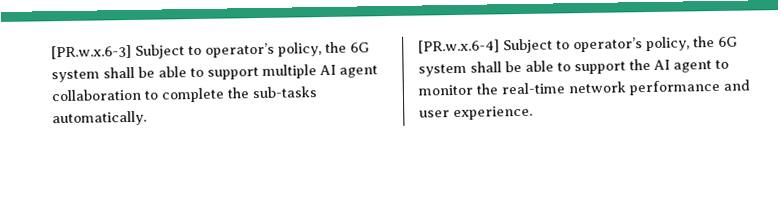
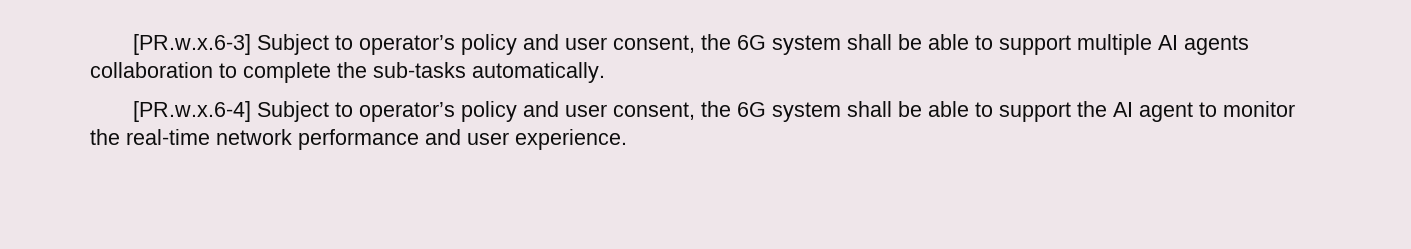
[278,42,322,57] policy, -> [460,34,695,55] policy and user consent,
[339,65,378,78] agent -> [1183,35,1249,55] agents
[646,36,690,52] policy, -> [460,101,695,122] policy and user consent,

